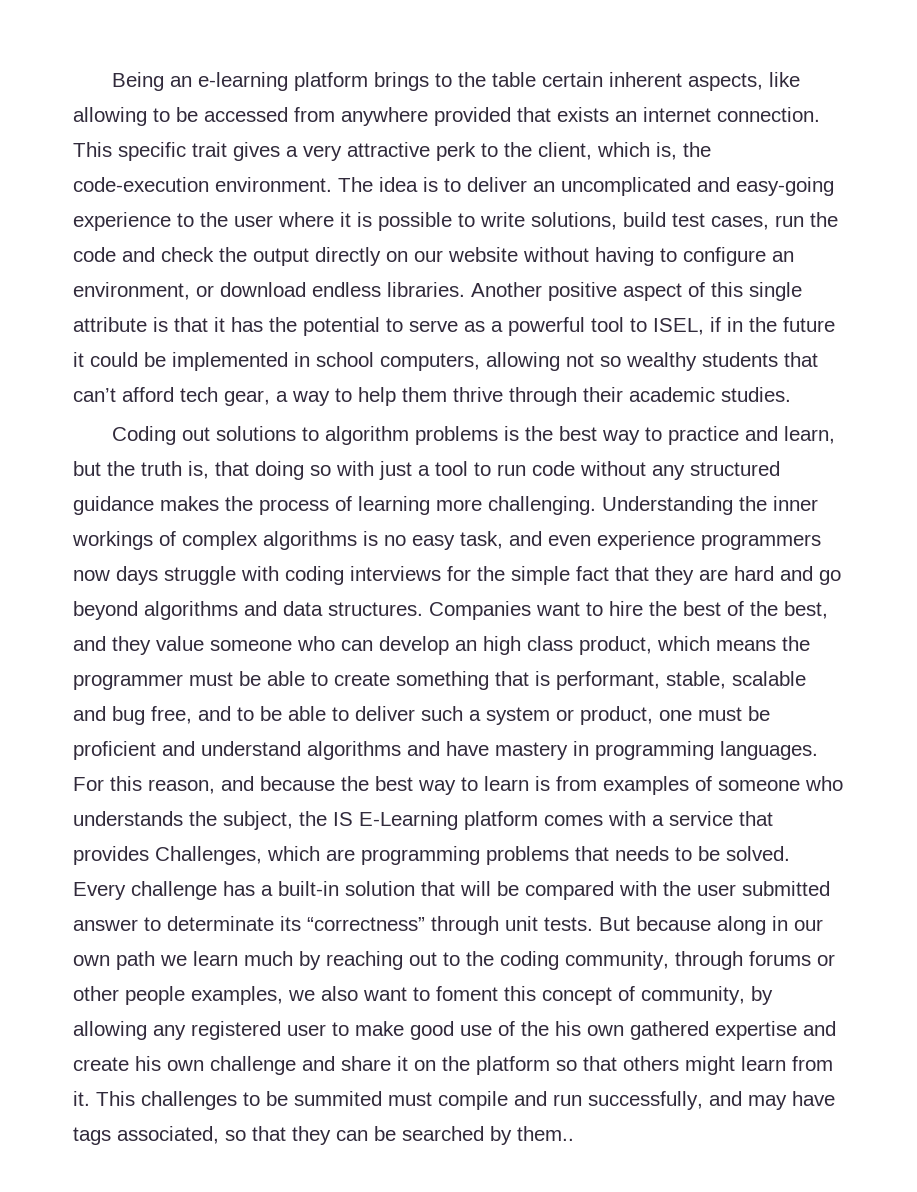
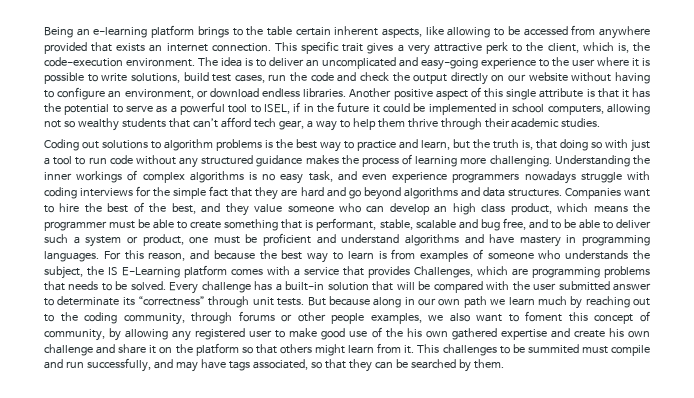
[73,566,158,585] now days -> [524,171,576,184] nowadays
[517,1126,574,1141] them.. -> [473,359,504,369] them.

